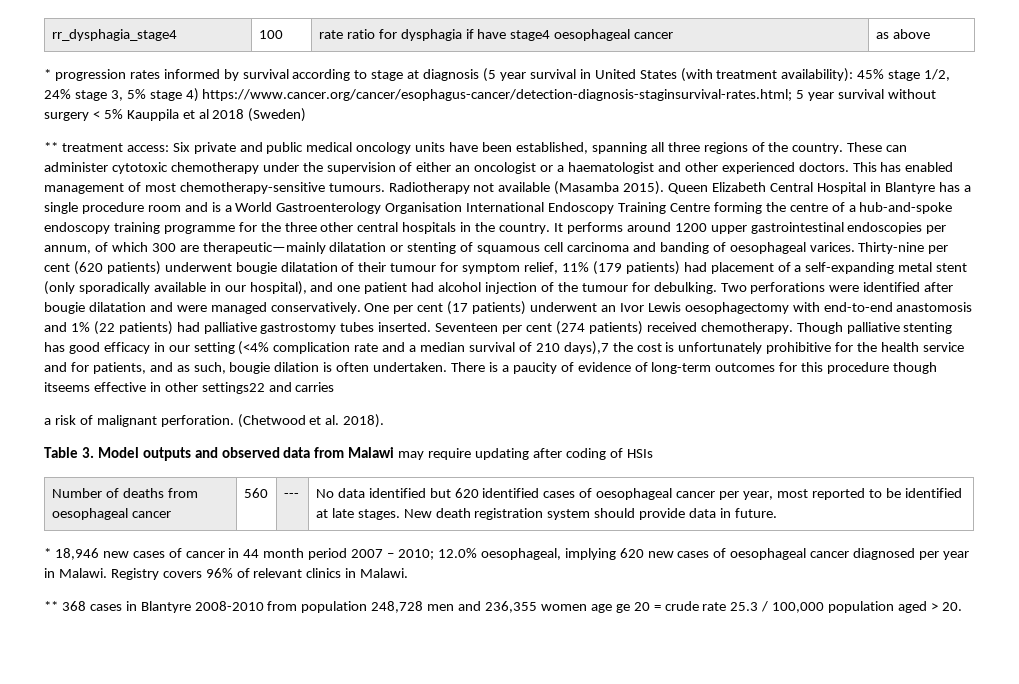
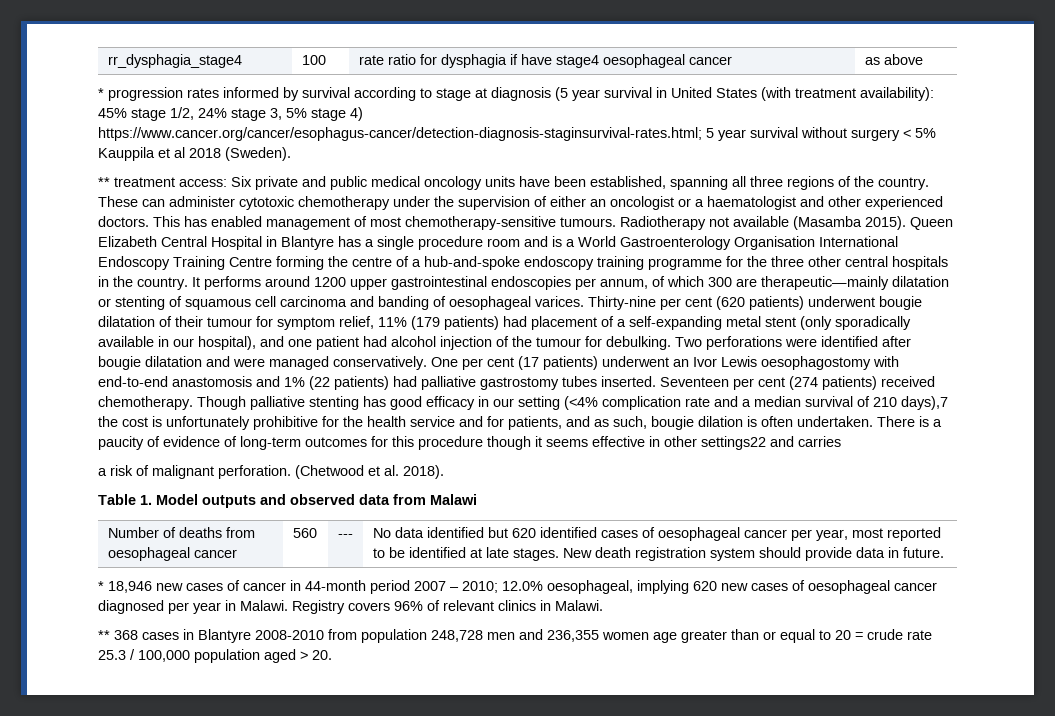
[248,108,307,122] (Sweden) -> [225,147,291,161] (Sweden).
[684,302,789,314] oesophagectomy -> [761,356,871,370] oesophagostomy
[44,382,90,392] itseems -> [535,436,588,447] it seems
[81,447,94,458] 3. -> [140,495,152,505] 1.
[398,448,653,460] may require updating after coding of HSIs -> (477, 499) none
[243,548,305,558] 44 month -> [305,580,366,591] 44-month
[615,604,630,613] ge -> [681,629,831,643] greater than or equal to

